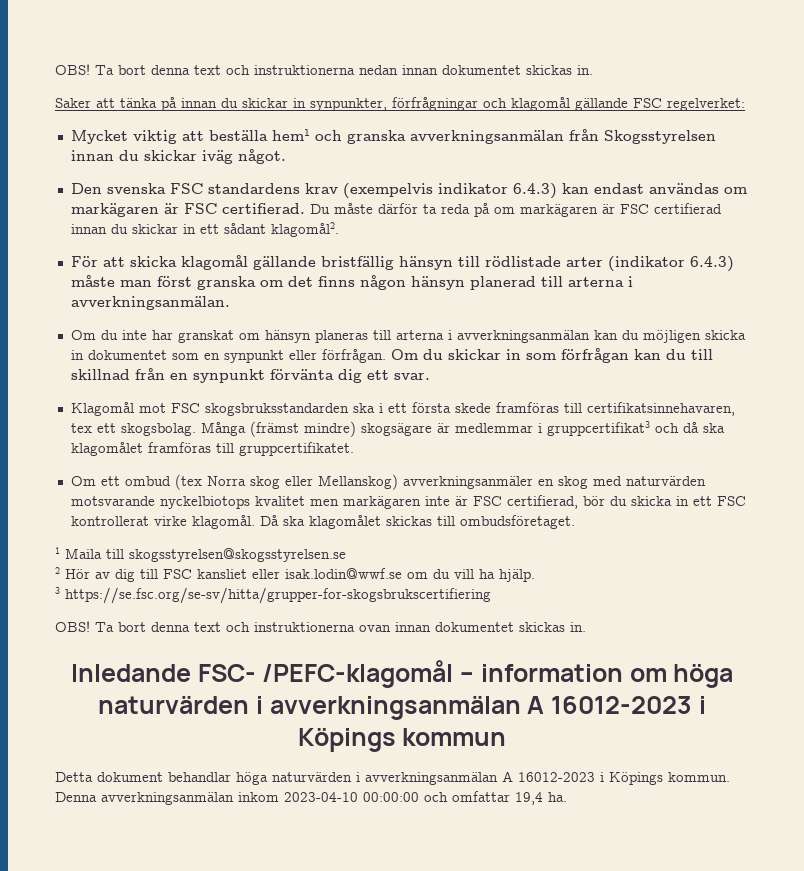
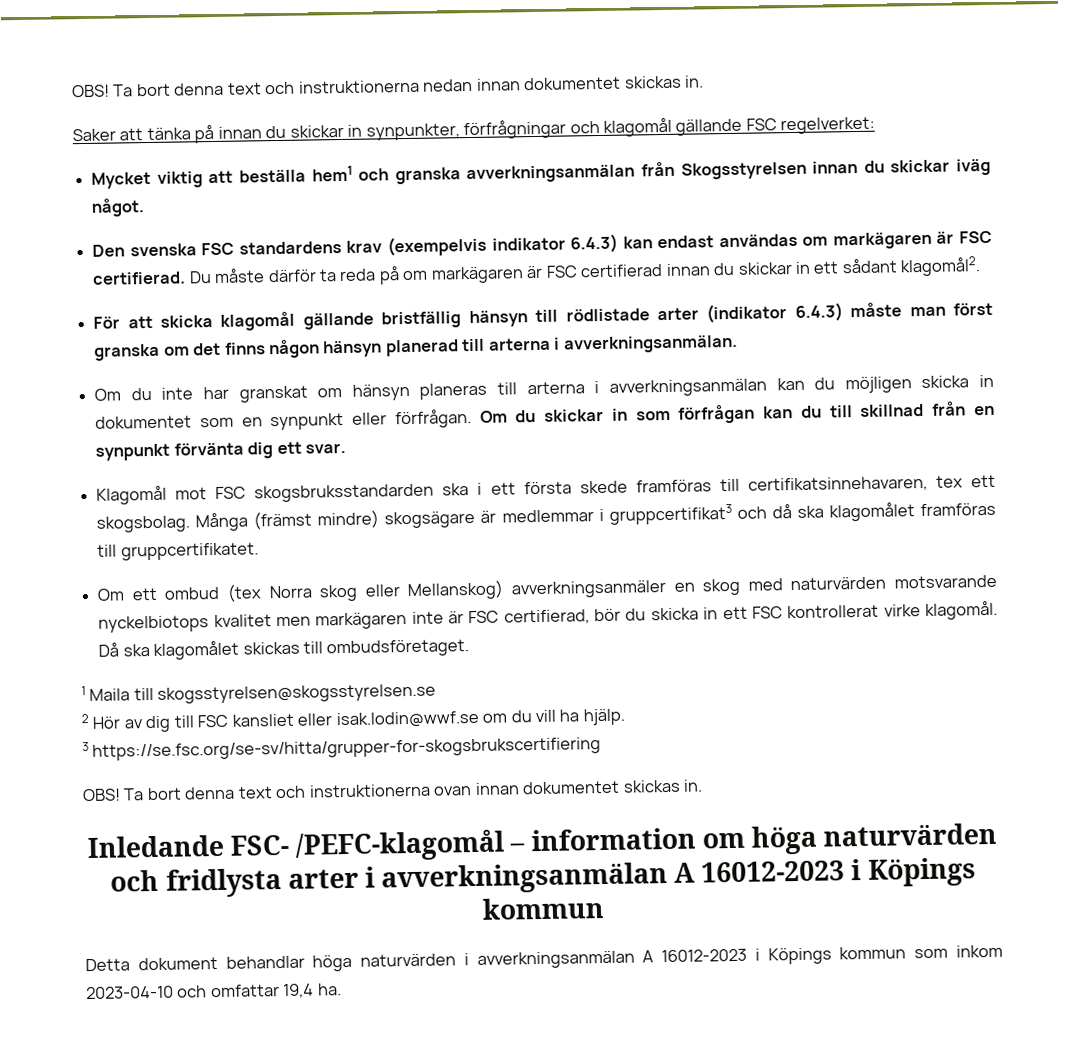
(250, 705) none -> [110,868,359,898] och fridlysta arter
[668,772,730,782] [55,792,234,805] kommun. Denna avverkningsanmälan -> [839,946,949,960] kommun som
[363,792,419,802] 00:00:00 -> (174, 992) none

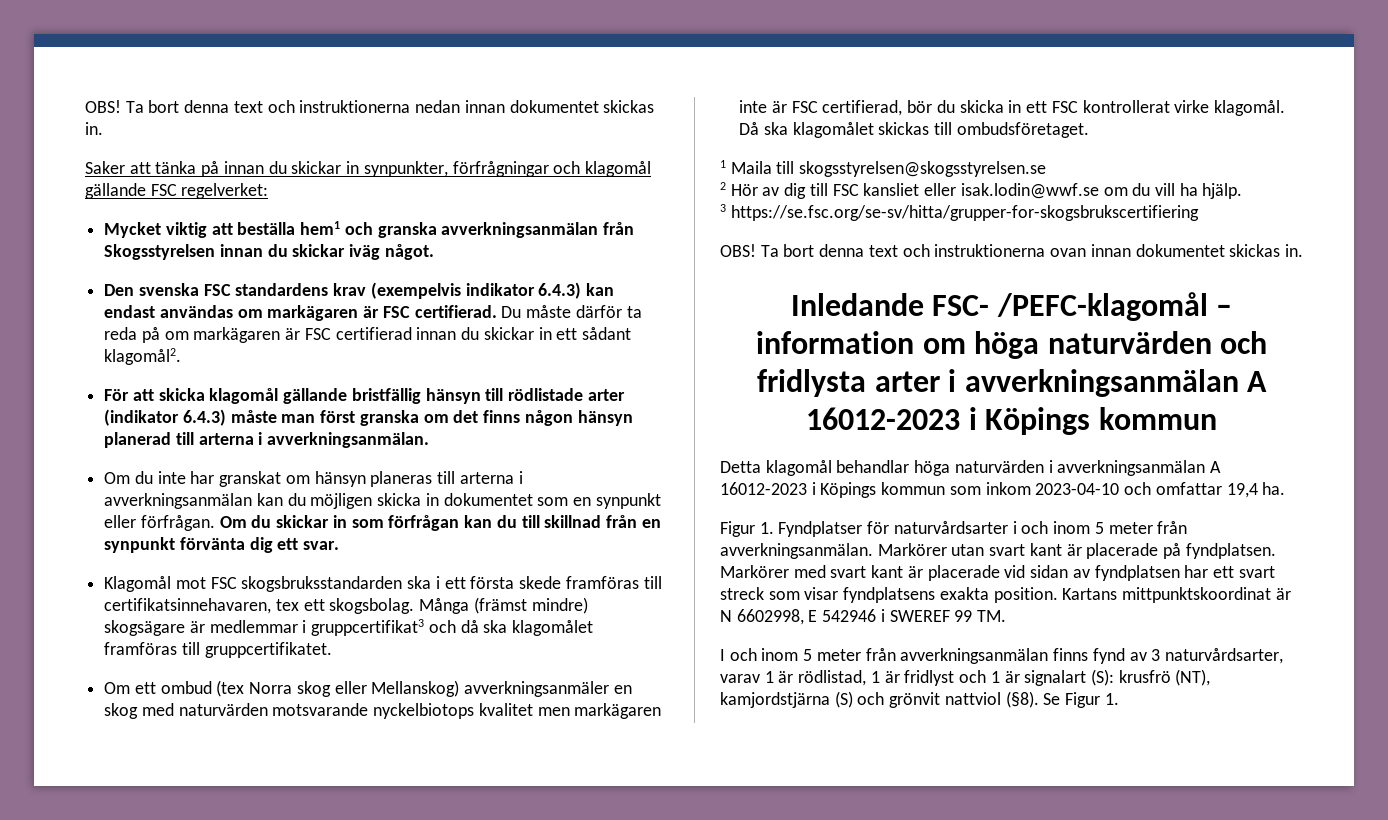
[137,957,218,971] dokument -> [765,460,832,476] klagomål
(342, 989) none -> [720,521,1188,537] [720,543,1276,559] [720,565,1275,581] [720,587,1291,603] [720,609,1007,625] [720,648,1283,664] [720,669,1211,686] [720,691,1119,708] // Figur 1. Fyndplatser för naturvårdsarter i och inom 5 meter från avverkningsanmälan. Markörer utan svart kant är placerade på fyndplatsen. Markörer med svart kant är placerade vid sidan av fyndplatsen har ett svart streck som visar fyndplatsens exakta position. Kartans mittpunktskoordinat är N 6602998, E 542946 i SWEREF 99 TM. // I och inom 5 meter från avverkningsanmälan finns fynd av 3 naturvårdsarter, varav 1 är rödlistad, 1 är fridlyst och 1 är signalart (S): krusfrö (NT), kamjordstjärna (S) och grönvit nattviol (§8). Se Figur 1.

